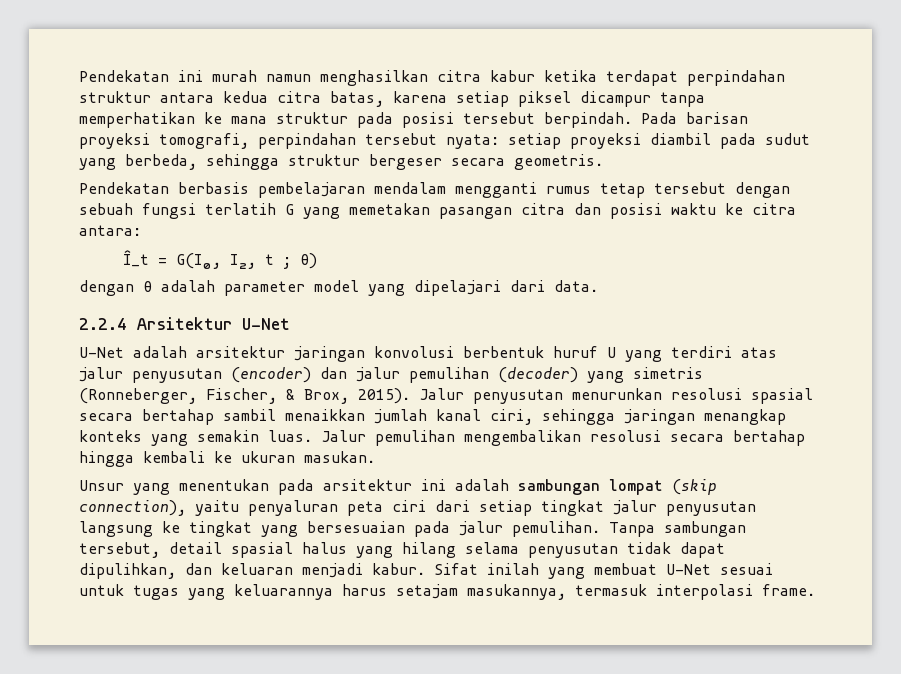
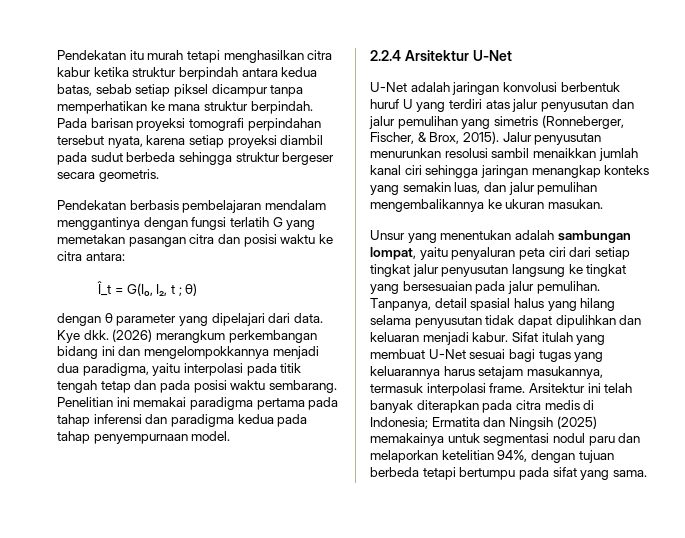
[79,70,311,82] Pendekatan ini murah namun -> [57,50,220,63] Pendekatan itu murah tetapi
[606,70,785,86] [79,91,447,107] terdapat perpindahan struktur antara kedua citra batas, karena -> [132,67,318,80] [57,84,132,96] struktur berpindah antara kedua batas, sebab
[357,112,535,128] pada posisi tersebut -> (248, 106) none
[159,133,249,149] tomografi, -> [188,118,244,131] tomografi
[446,134,499,149] nyata: -> [107,135,186,148] nyata, karena
[79,154,197,170] yang berbeda, -> [126,152,176,162] berbeda
[455,182,790,198] [79,203,133,215] mengganti rumus tetap tersebut dengan sebuah -> [57,217,188,230] menggantinya dengan
[161,280,359,296] adalah parameter model -> [116,314,177,326] parameter
(598, 286) none -> [57,329,317,343] [57,346,319,359] [57,363,302,376] [57,380,337,393] [57,397,339,410] [57,414,308,427] [57,431,231,444] Kye dkk. (2026) merangkum perkembangan bidang ini dan mengelompokkannya menjadi dua paradigma, yaitu interpolasi pada titik tengah tetap dan pada posisi waktu sembarang. Penelitian ini memakai paradigma pertama pada tahap inferensi dan paradigma kedua pada tahap penyempurnaan model.
[196,346,285,358] arsitektur -> (450, 87) none
[231,367,578,383] (encoder) dan jalur pemulihan (decoder) -> [611,99,634,109] [369,116,458,129] dan jalur pemulihan
[751,388,813,404] [79,409,214,425] spasial secara bertahap -> (488, 153) none
[490,409,533,425] ciri, -> [404,165,422,175] ciri
[268,430,805,446] [79,451,205,467] luas. Jalur pemulihan mengembalikan resolusi secara bertahap hingga kembali -> [454,182,598,195] [370,199,484,212] luas, dan jalur pemulihan mengembalikannya
[278,479,717,495] [79,500,186,516] pada arsitektur ini adalah sambungan lompat (skip connection), -> [514,230,631,243] [370,247,416,260] adalah sambungan lompat,
[609,521,746,537] [79,542,160,558] Tanpa sambungan tersebut, -> [370,298,431,311] Tanpanya,
[79,563,176,579] dipulihkan, -> [555,315,616,328] dipulihkan
[487,563,539,575] inilah -> [541,332,573,342] itulah
[79,584,124,596] untuk -> [508,349,535,362] bagi
(815, 590) none -> [528,383,633,393] [370,400,595,413] [370,416,597,430] [370,433,641,446] [370,450,614,463] [370,467,647,480] Arsitektur ini telah banyak diterapkan pada citra medis di Indonesia; Ermatita dan Ningsih (2025) memakainya untuk segmentasi nodul paru dan melaporkan ketelitian 94%, dengan tujuan berbeda tetapi bertumpu pada sifat yang sama.

